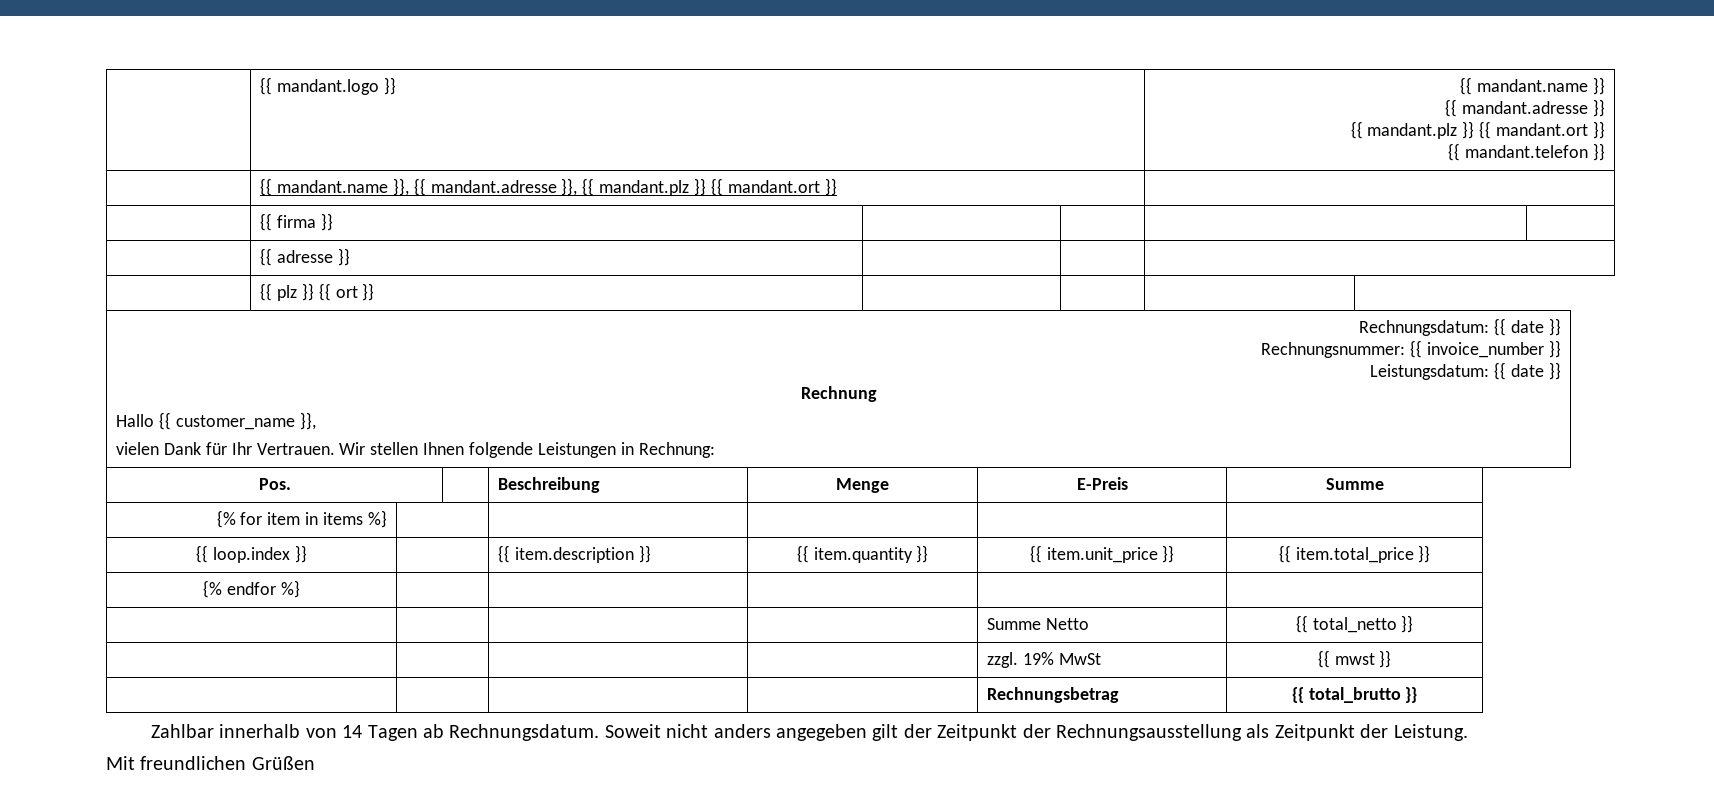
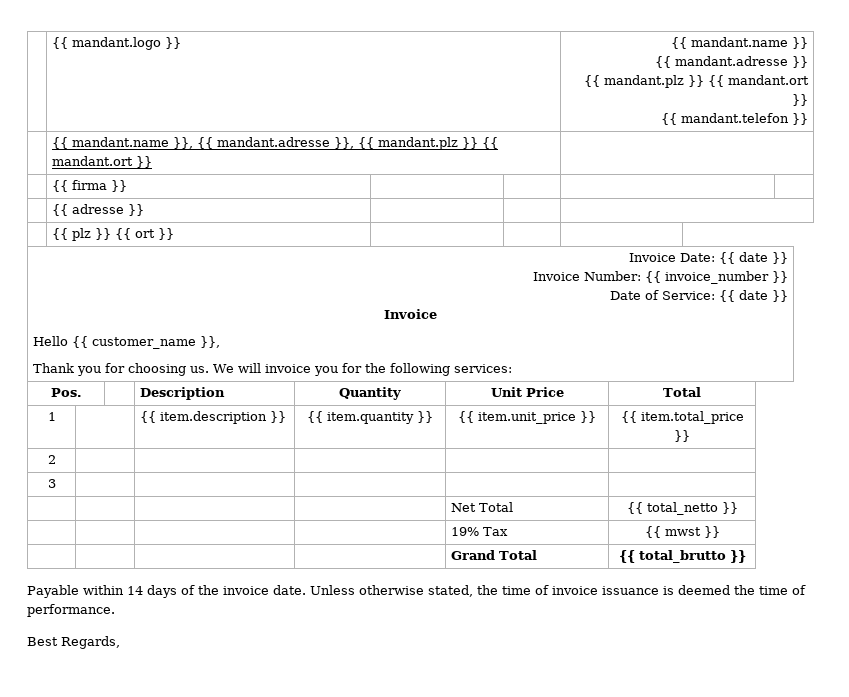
[1359,318,1561,336] [1261,342,1406,358] Rechnungsdatum: {{ date }} // Rechnungsnummer: -> [628,252,788,264] [532,271,641,281] Invoice Date: {{ date }} // Invoice Number:
[1370,362,1561,380] [800,386,877,402] [116,414,155,427] Leistungsdatum: {{ date }} // Rechnung // Hallo -> [609,290,788,302] [384,309,437,319] [33,336,69,346] Date of Service: {{ date }} // Invoice // Hello
[116,442,715,458] [258,478,291,490] [498,477,601,493] [836,478,889,493] [1076,477,1128,490] [1325,478,1384,490] [216,510,387,528] [196,545,307,563] vielen Dank für Ihr Vertrauen. Wir stellen Ihnen folgende Leistungen in Rechnung: // Pos. | | Beschreibung | Menge | E-Preis | Summe // {% for item in items %} | | | | | // {{ loop.index }} -> [33,363,513,376] [50,388,82,397] [140,387,226,400] [339,387,401,400] [490,387,564,397] [663,387,702,397] [47,412,56,421] Thank you for choosing us. We will invoice you for the following services: // Pos. | | Description | Quantity | Unit Price | Total // 1
[203,580,300,598] [987,618,1090,630] {% endfor %} | | | | | // | | | | Summe Netto -> [47,455,56,464] [47,479,56,488] [451,502,514,512] 2 | | | | | // 3 | | | | | // | | | | Net Total
[987,652,1101,668] zzgl. 19% MwSt -> [451,527,509,536] 19% Tax
[987,687,1120,703] Rechnungsbetrag -> [451,550,538,560] Grand Total
[150,724,1468,741] [106,756,315,770] Zahlbar innerhalb von 14 Tagen ab Rechnungsdatum. Soweit nicht anders angegeben gilt der Zeitpunkt der Rechnungsausstellung als Zeitpunkt der Leistung. // Mit freundlichen Grüßen -> [27,585,806,598] [27,604,115,617] [27,636,120,649] Payable within 14 days of the invoice date. Unless otherwise stated, the time of invoice issuance is deemed the time of performance. // Best Regards,

